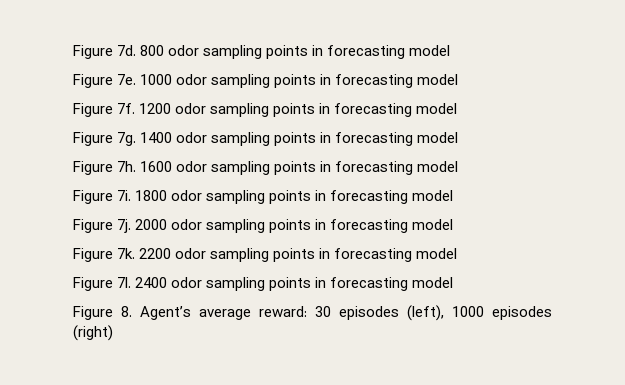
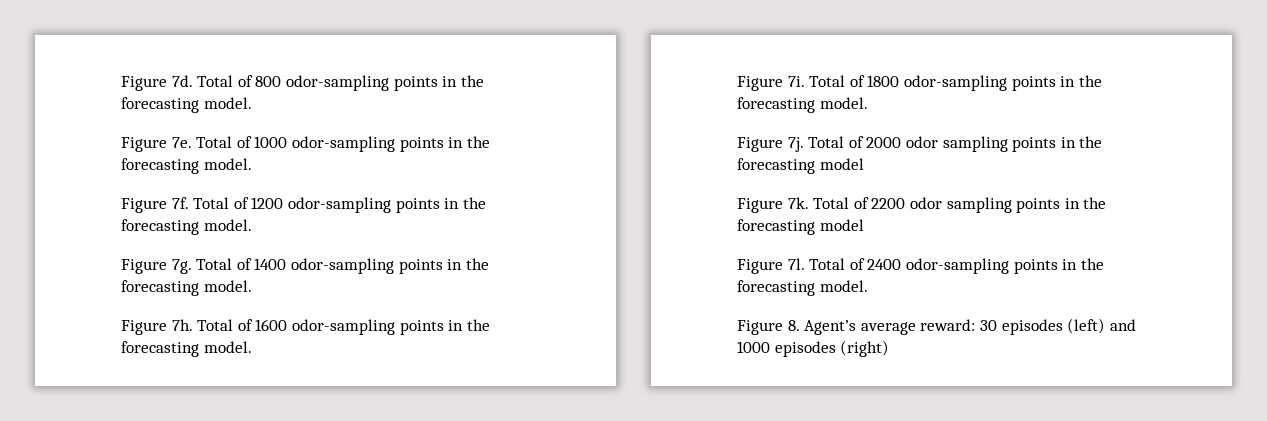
[140,45,451,59] [73,74,459,88] [73,103,458,117] [73,132,459,146] [73,161,459,175] [73,190,454,204] 800 odor sampling points in forecasting model // Figure 7e. 1000 odor sampling points in forecasting model // Figure 7f. 1200 odor sampling points in forecasting model // Figure 7g. 1400 odor sampling points in forecasting model // Figure 7h. 1600 odor sampling points in forecasting model // Figure 7i. 1800 odor sampling points in forecasting model -> [197,75,484,91] [121,97,252,113] [121,136,490,152] [121,158,252,174] [121,197,486,213] [121,219,252,235] [121,258,489,274] [121,280,252,296] [121,319,490,335] [121,341,252,357] [737,75,1102,91] [737,97,868,113] Total of 800 odor-sampling points in the forecasting model. // Figure 7e. Total of 1000 odor-sampling points in the forecasting model. // Figure 7f. Total of 1200 odor-sampling points in the forecasting model. // Figure 7g. Total of 1400 odor-sampling points in the forecasting model. // Figure 7h. Total of 1600 odor-sampling points in the forecasting model. // Figure 7i. Total of 1800 odor-sampling points in the forecasting model.
(132, 226) none -> [808,136,864,148] Total of
(327, 224) none -> [1079,136,1103,148] the
(136, 253) none -> [813,197,869,209] Total of
(331, 253) none -> [1083,197,1107,209] the
[135,277,454,291] 2400 odor sampling points in forecasting model -> [809,258,1104,274] [737,280,868,296] Total of 2400 odor-sampling points in the forecasting model.
[407,305,444,321] (left), -> [1067,318,1136,334] (left) and

